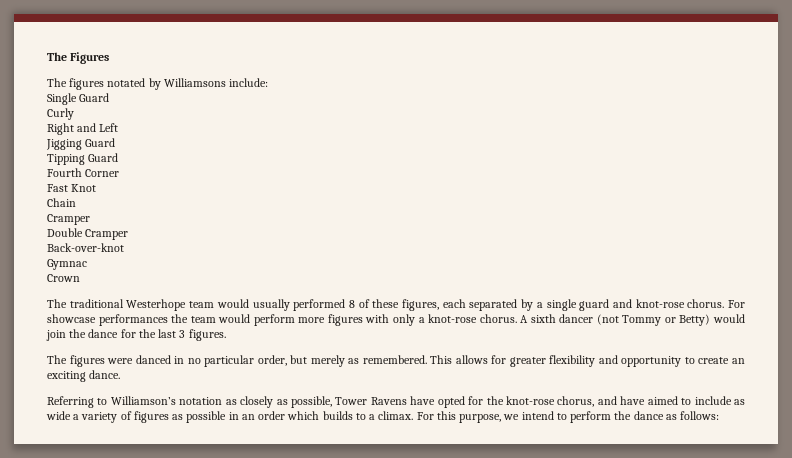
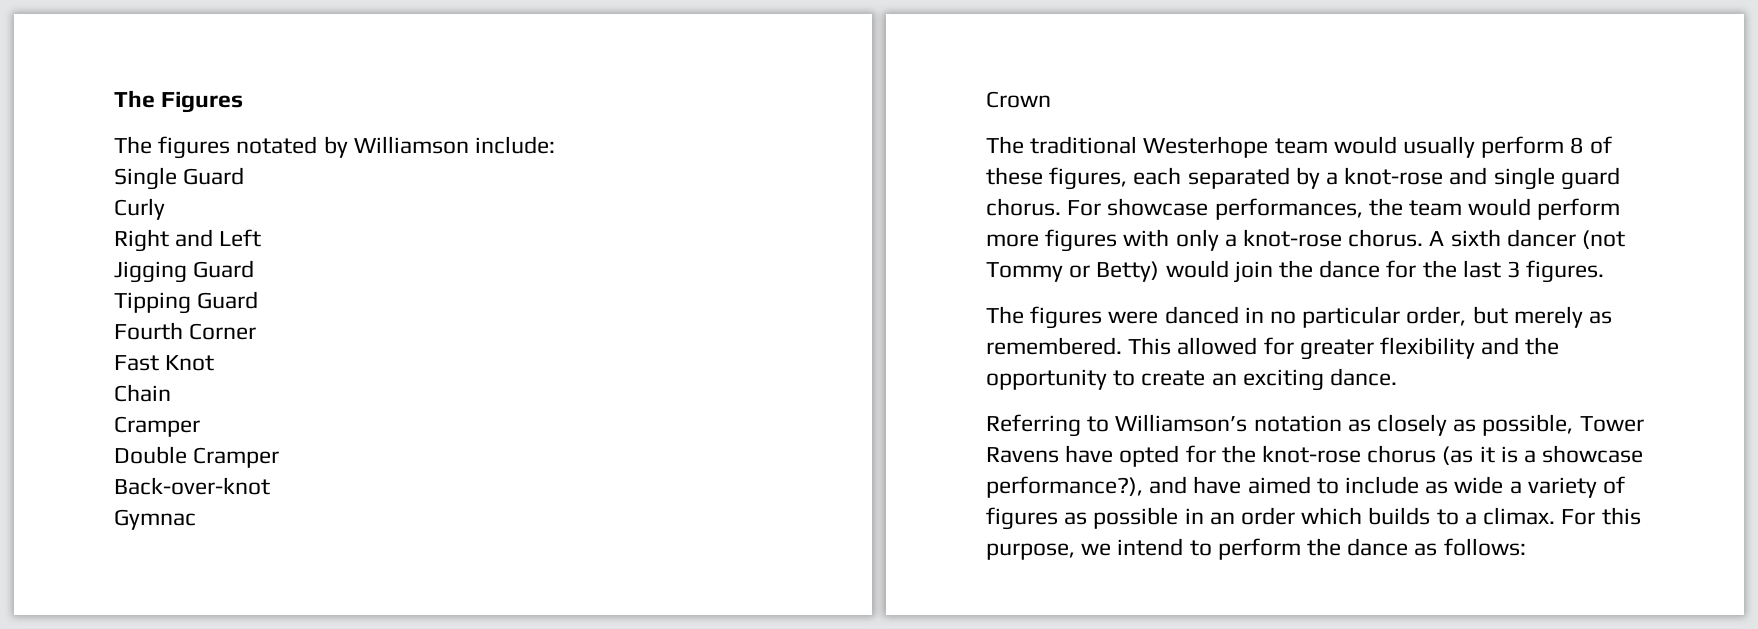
[163,78,226,87] Williamsons -> [353,136,469,154] Williamson
[293,299,346,311] performed -> [1481,136,1565,158] perform
[546,299,685,311] single guard and knot-rose -> [1344,167,1620,190] knot-rose and single guard
[98,314,168,326] performances -> [1214,198,1363,220] performances,
[455,355,488,364] allows -> [1177,337,1258,355] allowed
(618, 359) none -> [1525,337,1560,355] the
[557,396,595,407] chorus, -> [1367,445,1644,465] [986,476,1143,498] chorus (as it is a showcase performance?),

